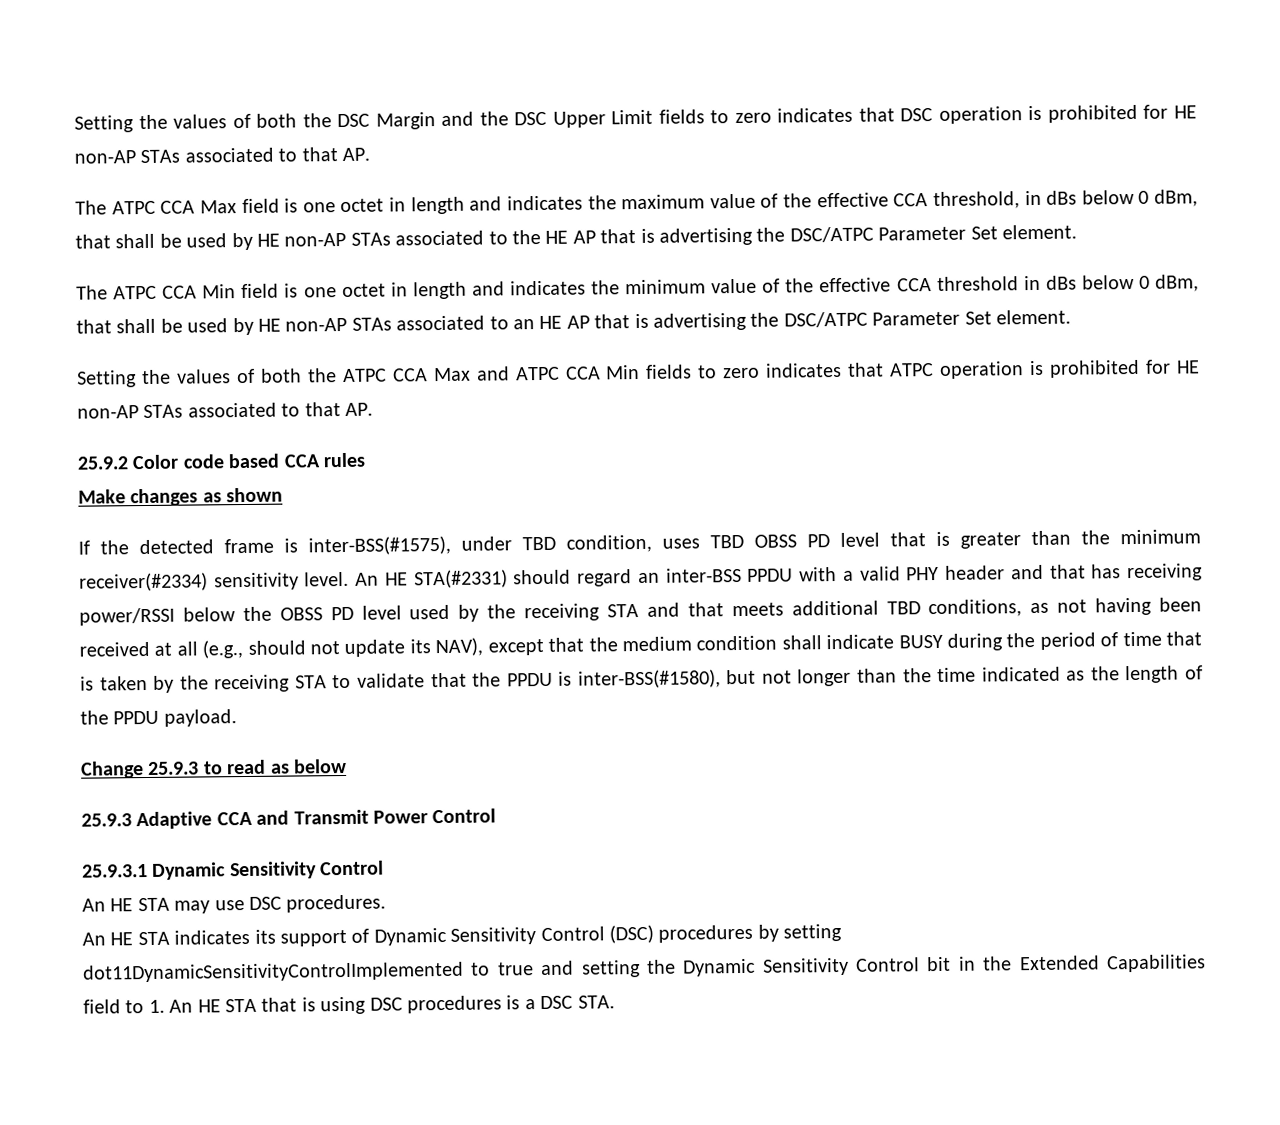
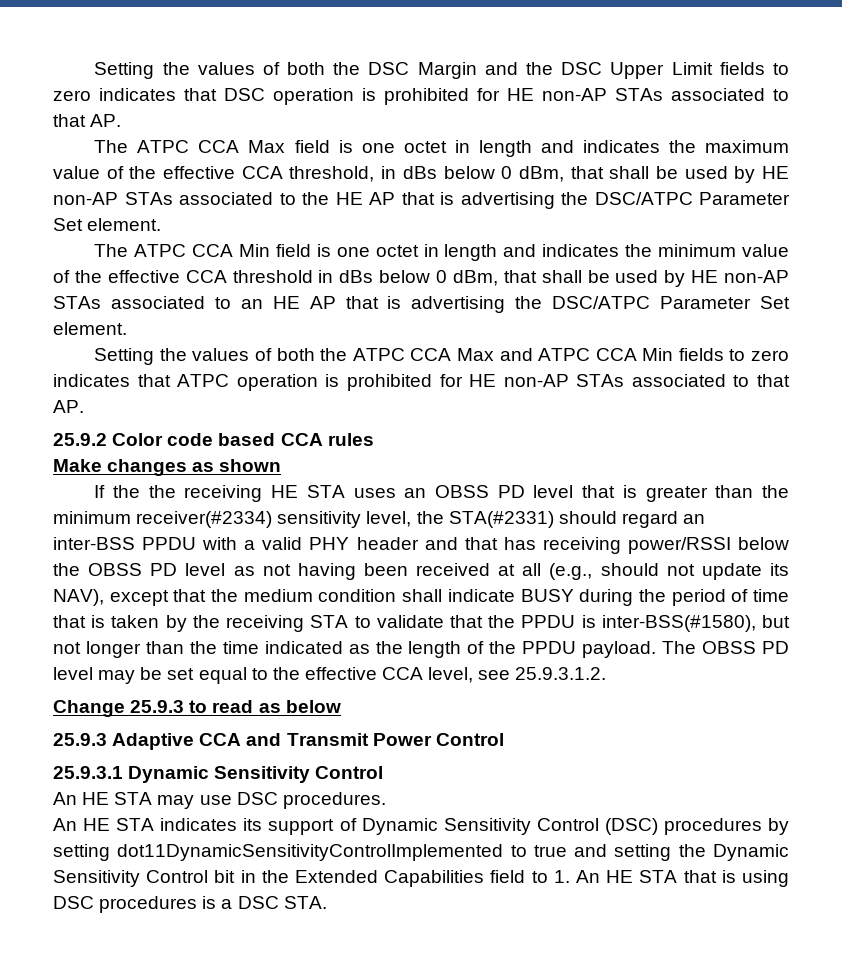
[139,534,744,556] detected frame is inter-BSS(#1575), under TBD condition, uses TBD -> [148,485,427,502] the receiving HE STA uses an
[304,571,408,587] level. An HE -> [366,511,444,527] level, the
[409,599,1023,622] used by the receiving STA and that meets additional TBD conditions, -> (226, 569) none
(237, 718) none -> [662,641,789,654] [53,667,607,684] The OBSS PD level may be set equal to the effective CCA level, see 25.9.3.1.2.

